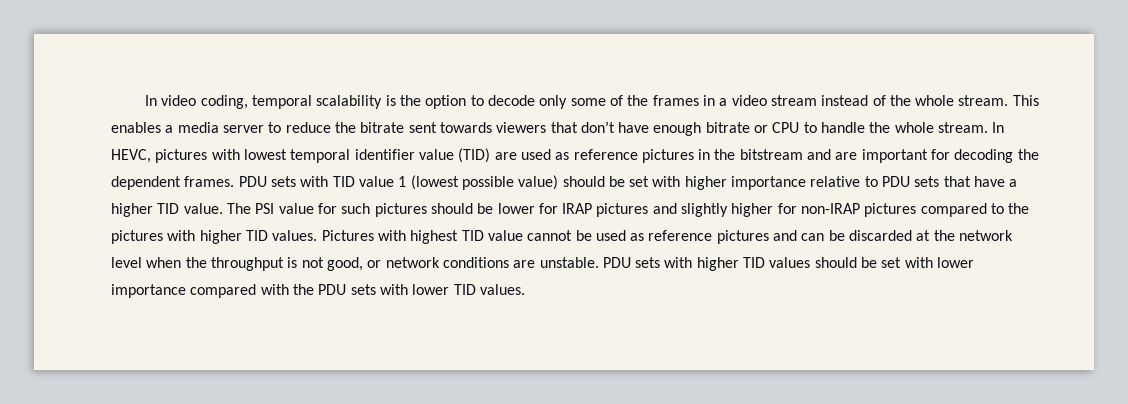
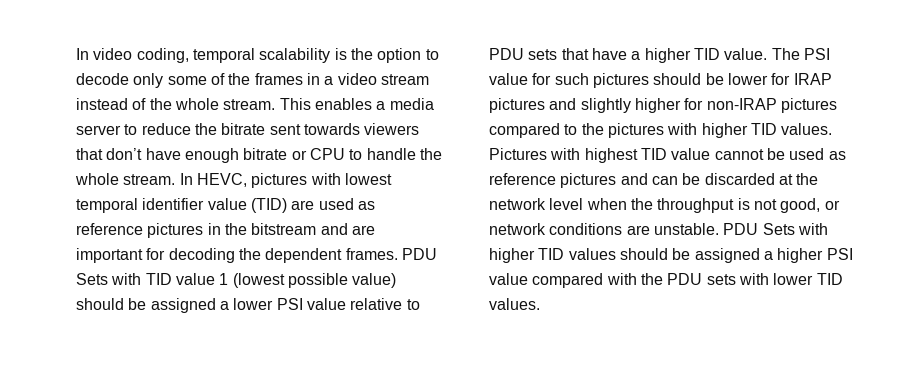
[270,176,296,187] sets -> [76,273,108,285] Sets
[629,176,807,190] set with higher importance -> [150,298,346,313] assigned a lower PSI value
[635,257,661,268] sets -> [762,223,795,235] Sets
[881,257,975,268] [111,284,186,298] set with lower importance -> [694,248,853,263] [489,273,528,285] assigned a higher PSI value

